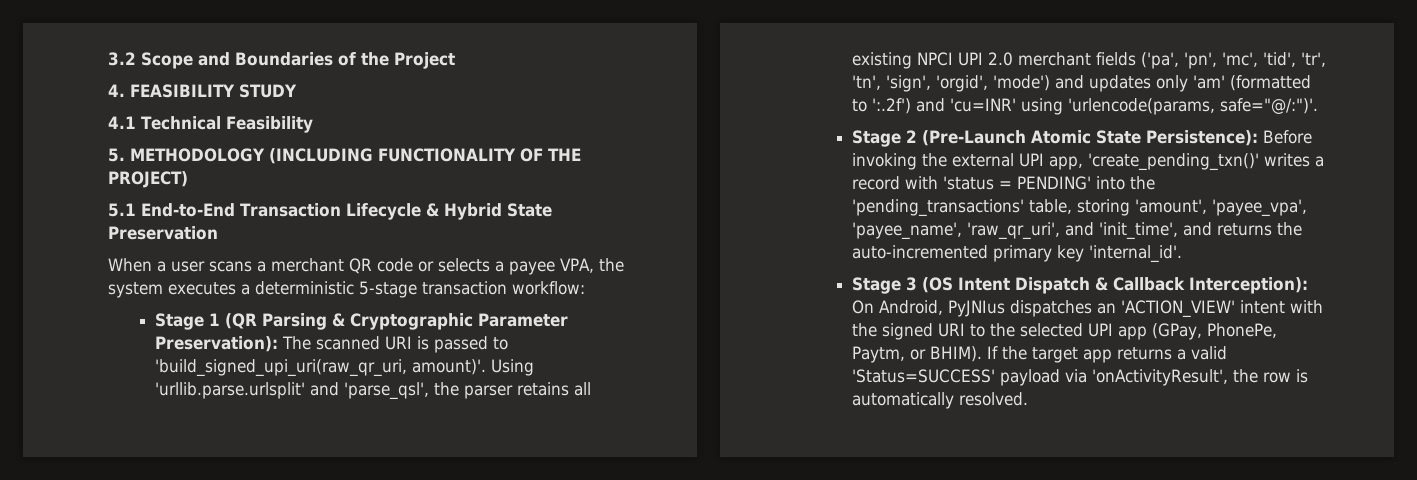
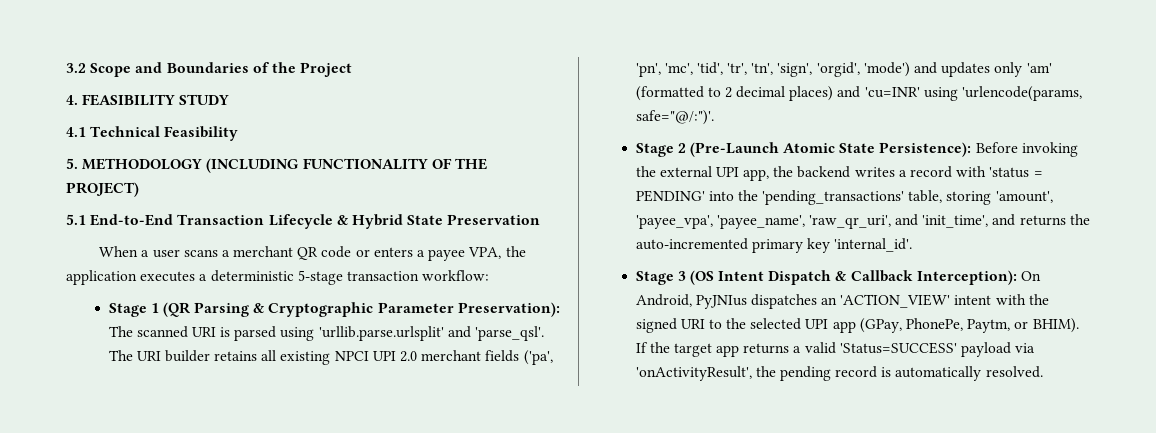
[438,258,490,272] selects -> [373,247,413,257] enters
[108,282,163,298] system -> [66,270,137,285] application
[433,336,508,353] [154,359,534,377] [154,382,513,400] passed to 'build_signed_upi_uri(raw_qr_uri, amount)'. Using 'urllib.parse.urlsplit' and 'parse_qsl', the parser -> [234,326,544,341] [108,350,210,362] parsed using 'urllib.parse.urlsplit' and 'parse_qsl'. The URI builder
[871,98,911,114] ':.2f') -> [724,86,834,101] 2 decimal places)
[1087,153,1259,171] 'create_pending_txn()' -> [773,166,851,178] the backend
[1262,372,1291,383] row -> [779,366,878,381] pending record

